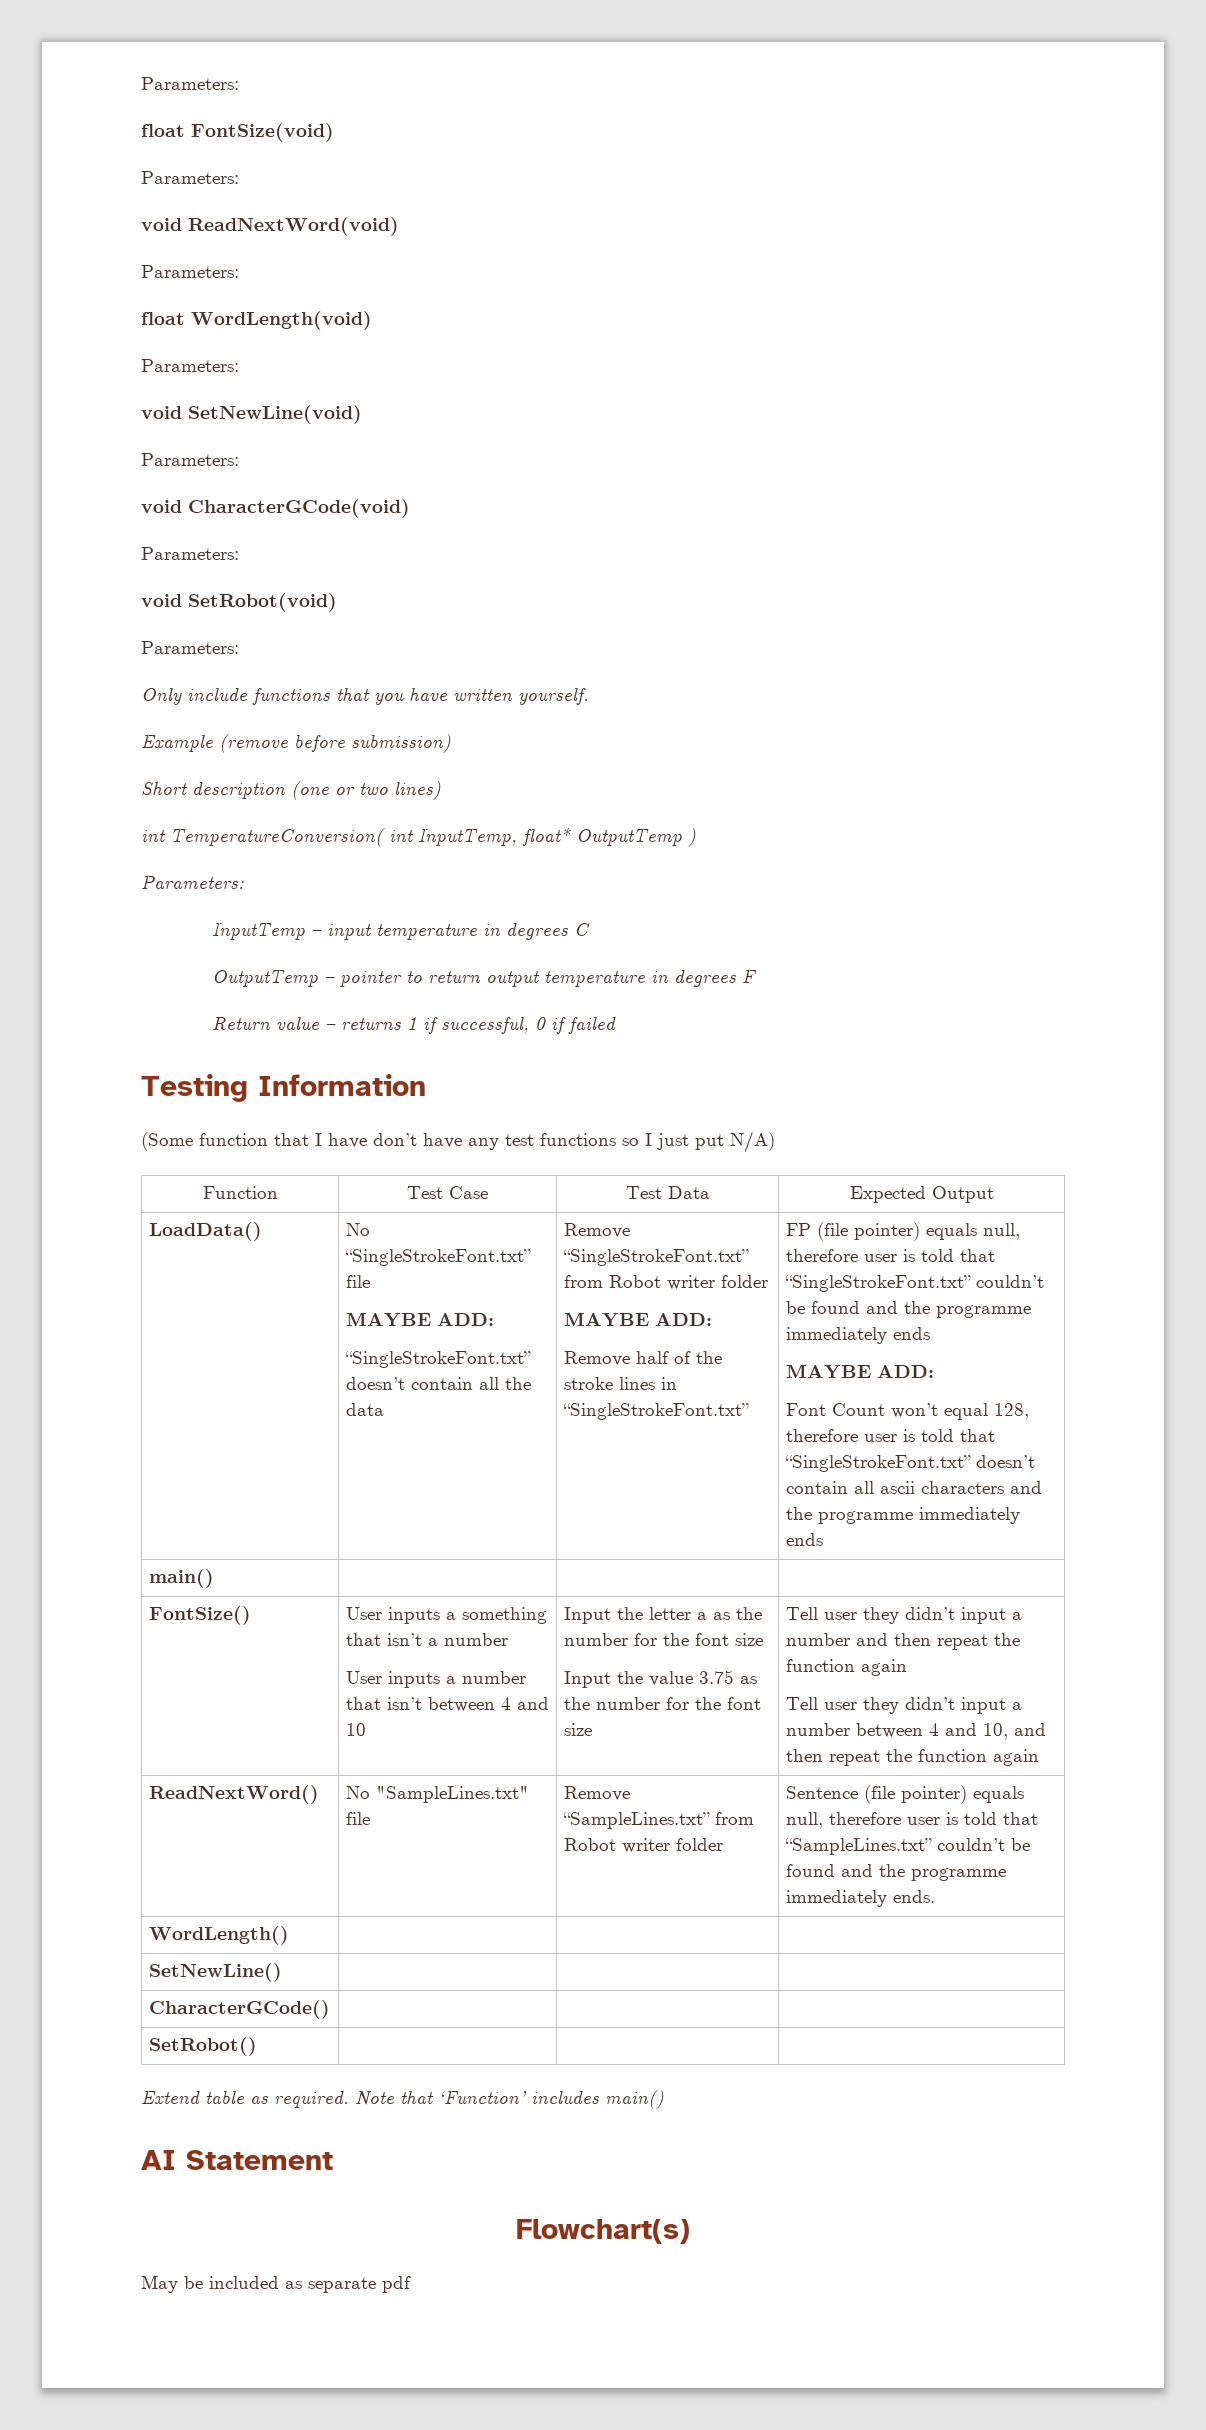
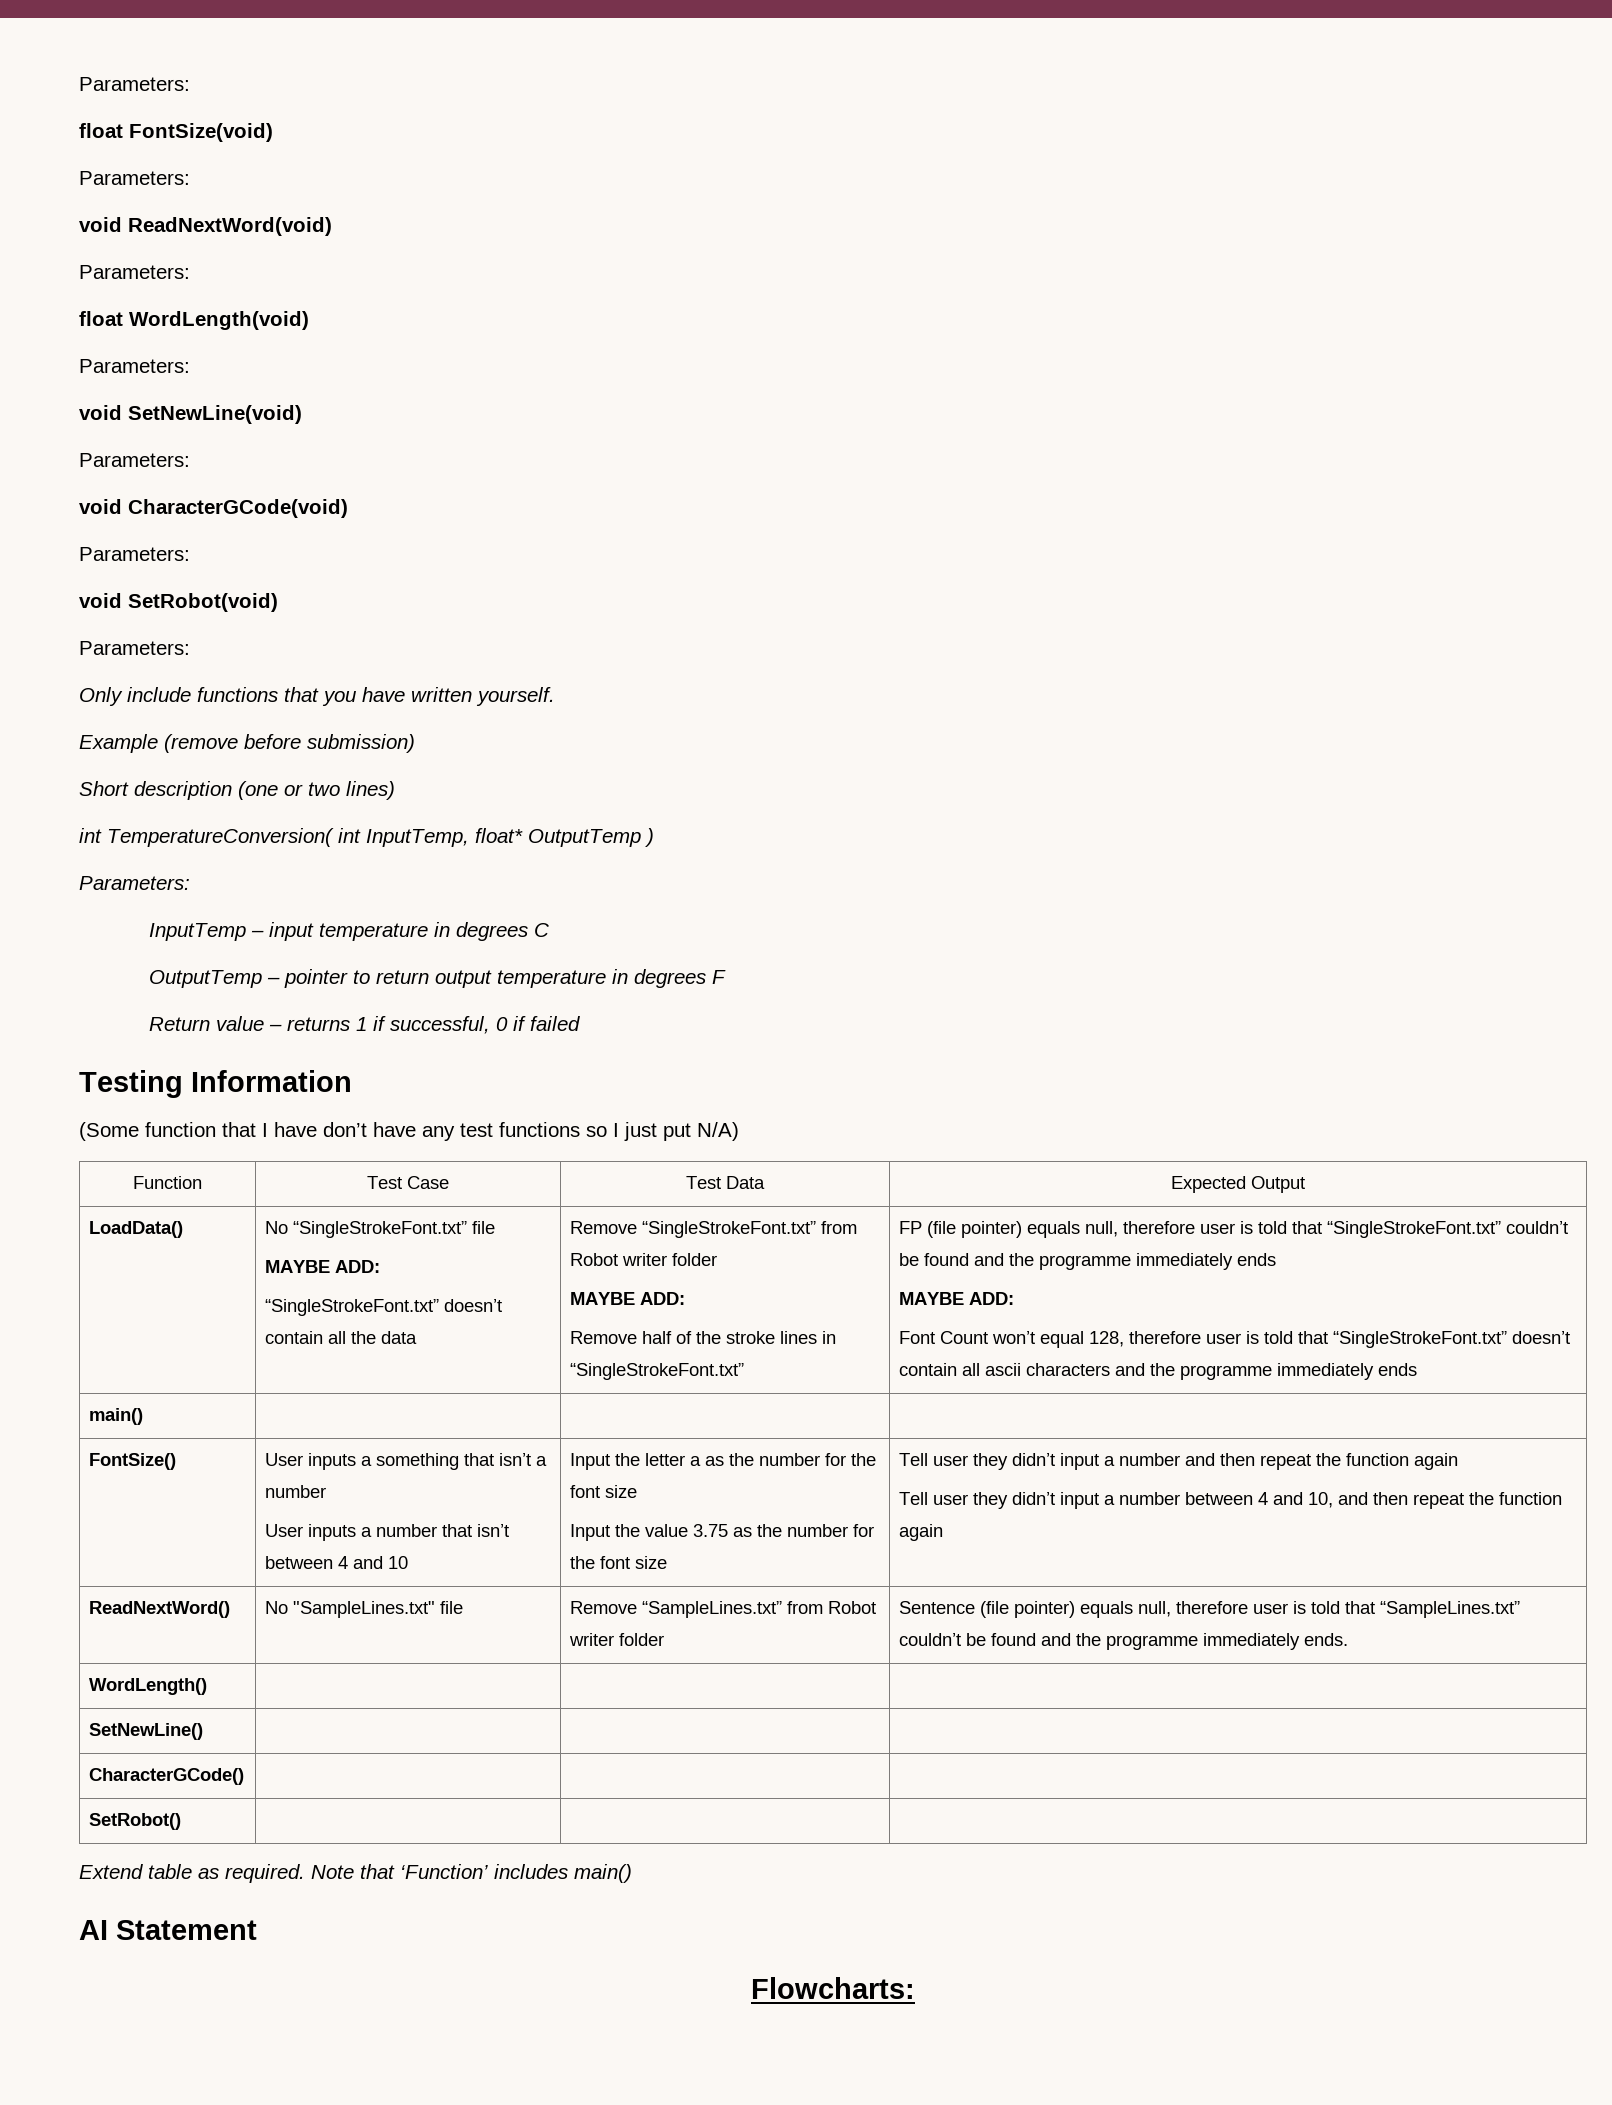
[516,2219,690,2244] [141,2275,411,2293] Flowchart(s) // May be included as separate pdf -> [751,1977,915,1999] Flowcharts:

